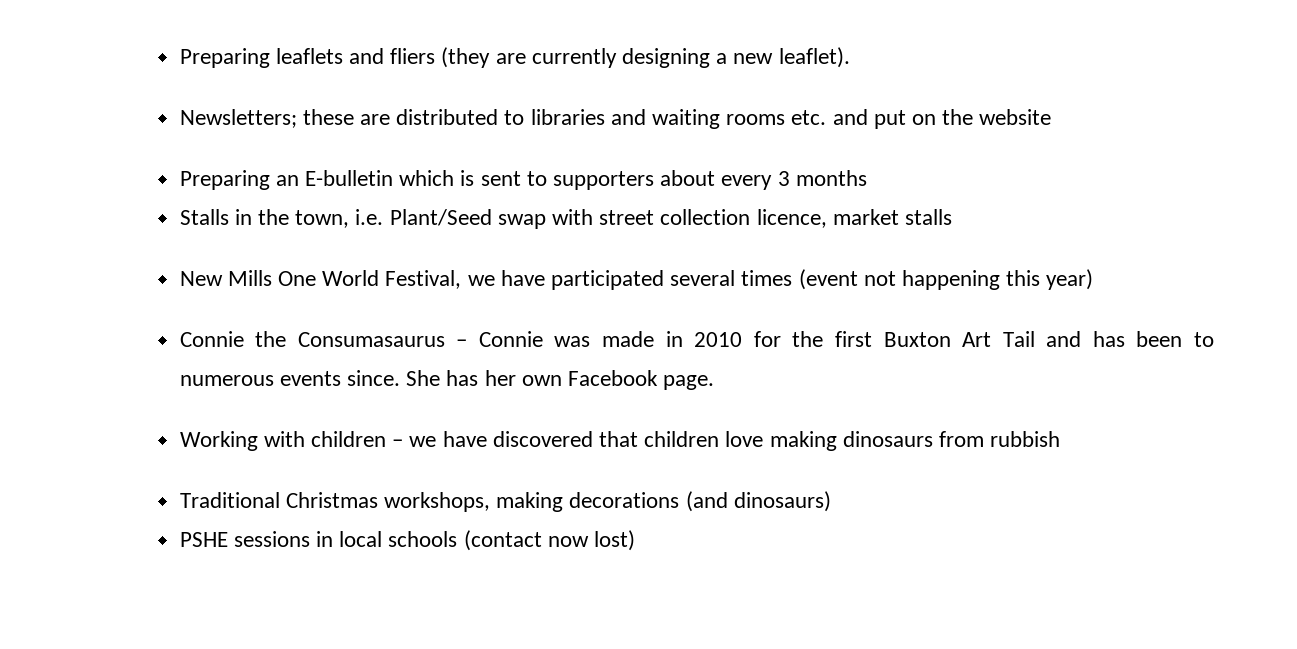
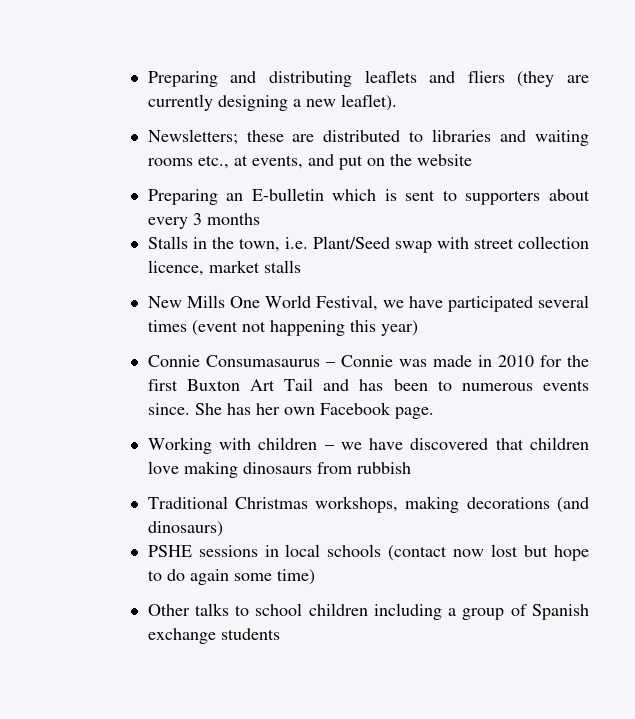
[179,48,270,68] Preparing -> [147,71,352,87] Preparing and distributing
[791,110,827,125] etc. -> [197,155,303,169] etc., at events,
[255,331,287,347] the -> (200, 361) none
[594,530,636,551] lost) -> [491,544,589,561] [147,569,315,585] [147,603,589,620] [147,628,280,644] lost but hope to do again some time) // Other talks to school children including a group of Spanish exchange students

